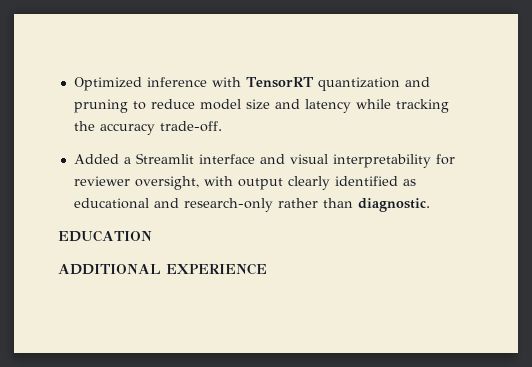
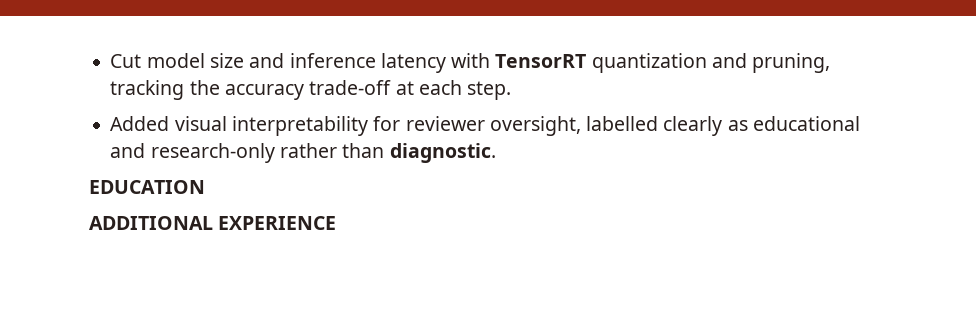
[73,77,430,91] [73,99,449,113] [73,121,222,135] [73,153,285,164] Optimized inference with TensorRT quantization and pruning to reduce model size and latency while tracking the accuracy trade-off. // Added a Streamlit interface and -> [110,53,831,73] [110,80,512,100] [110,116,170,131] Cut model size and inference latency with TensorRT quantization and pruning, tracking the accuracy trade-off at each step. // Added
[203,176,398,190] with output clearly identified -> [586,116,723,136] labelled clearly

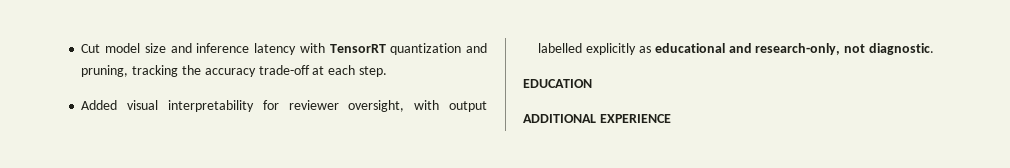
[586,116,860,136] [110,143,385,163] labelled clearly as educational and research-only rather than -> [414,100,488,112] [538,43,866,55] with output labelled explicitly as educational and research-only, not

